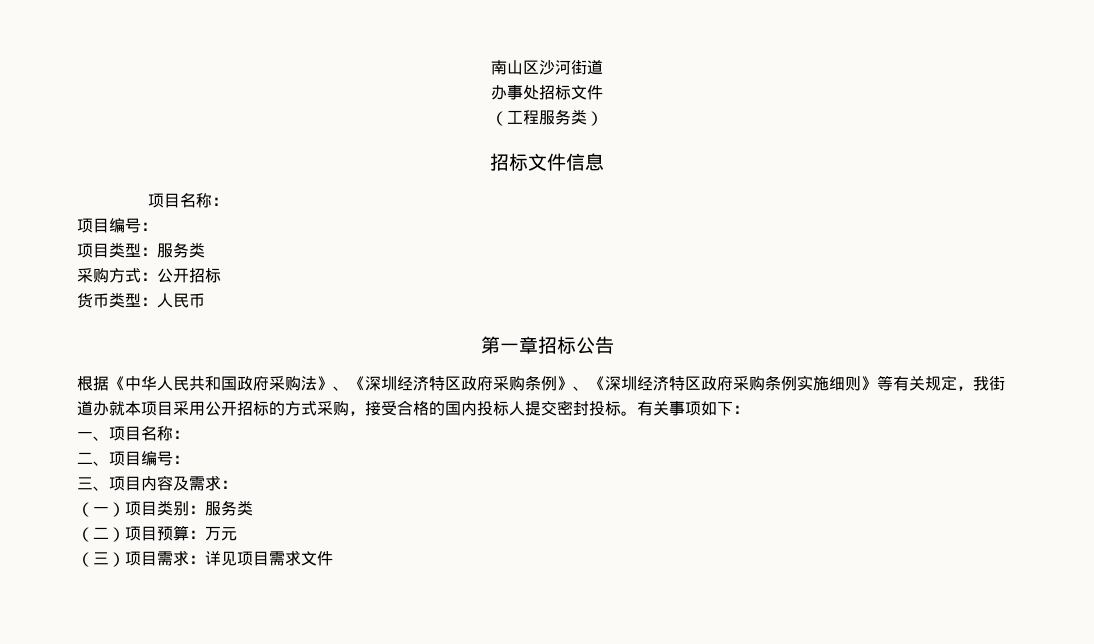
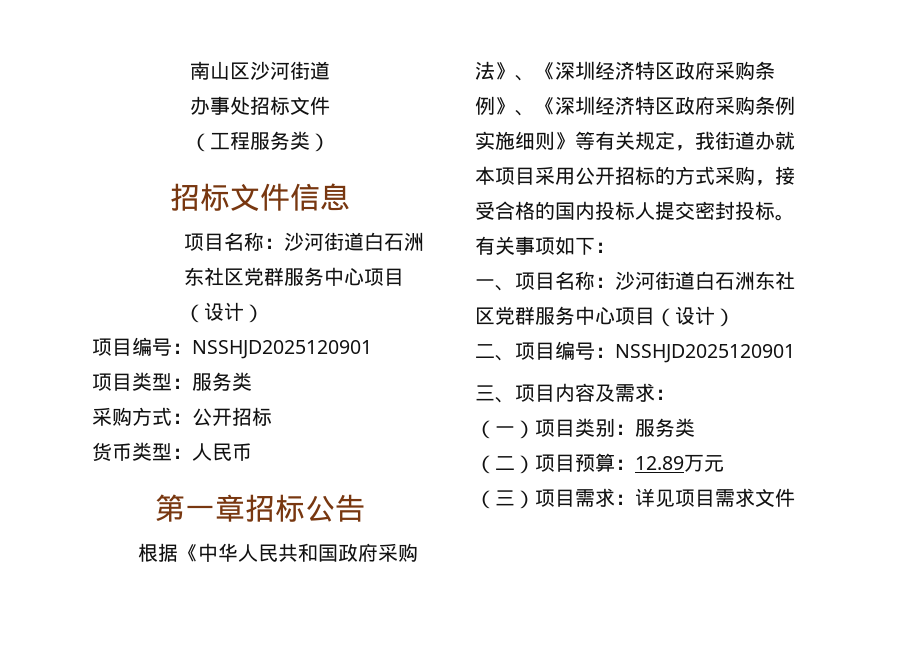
[77,218,157,233] // 项目编号： -> [284,232,425,251] [184,267,405,286] [184,302,265,323] [92,337,372,359] 沙河街道白石洲东社区党群服务中心项目（设计） // 项目编号：NSSHJD2025120901
(189, 434) none -> [615,271,795,290] [475,306,735,327] 沙河街道白石洲东社区党群服务中心项目（设计）
(189, 459) none -> [615,344,795,363] NSSHJD2025120901
(205, 534) none -> [635,456,684,470] 12.89

